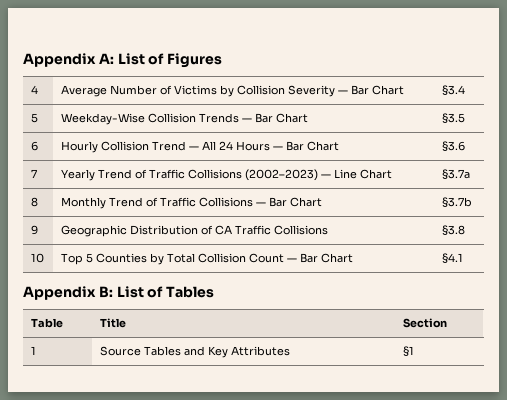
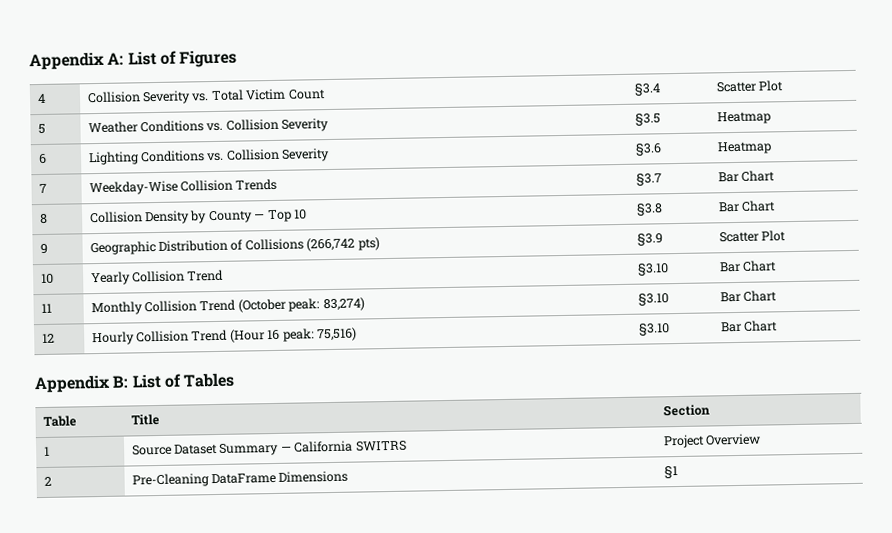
[60,85,404,97] Average Number of Victims by Collision Severity — Bar Chart -> [86,88,326,105] Collision Severity vs. Total Victim Count
[30,113,38,123] // 5 -> [715,80,785,93] [37,123,46,135] [87,117,330,134] [634,113,661,127] [716,111,771,125] [37,153,47,165] [87,147,331,166] [634,143,662,157] [716,141,772,155] [38,183,47,194] | Scatter Plot // 5 | Weather Conditions vs. Collision Severity | §3.5 | Heatmap // 6 | Lighting Conditions vs. Collision Severity | §3.6 | Heatmap // 7
[241,113,308,123] [441,113,465,123] [30,141,38,151] [60,141,339,153] [441,141,465,151] [30,169,37,178] [60,169,392,181] [441,169,470,179] [30,197,38,207] [60,197,322,209] [441,197,472,207] — Bar Chart | §3.5 // 6 | Hourly Collision Trend — All 24 Hours — Bar Chart | §3.6 // 7 | Yearly Trend of Traffic Collisions (2002–2023) — Line Chart | §3.7a // 8 | Monthly Trend of Traffic Collisions — Bar Chart | §3.7b -> [635,173,662,187] [717,170,776,183] [39,213,48,225] [89,209,307,225] [635,203,663,217] [717,200,777,213] | §3.7 | Bar Chart // 8 | Collision Density by County — Top 10 | §3.8 | Bar Chart
[214,225,328,235] [441,225,465,235] [30,253,44,263] [60,253,353,265] [441,253,463,263] CA Traffic Collisions | §3.8 // 10 | Top 5 Counties by Total Collision Count — Bar Chart | §4.1 -> [244,237,380,252] [636,233,663,247] [718,230,787,243] [40,273,54,285] [90,269,225,286] [636,263,669,277] [718,260,778,273] [40,303,52,314] [90,297,365,316] [637,293,669,307] [719,290,778,303] [41,333,55,344] [91,327,357,346] [638,323,670,337] [720,320,779,333] Collisions (266,742 pts) | §3.9 | Scatter Plot // 10 | Yearly Collision Trend | §3.10 | Bar Chart // 11 | Monthly Collision Trend (October peak: 83,274) | §3.10 | Bar Chart // 12 | Hourly Collision Trend (Hour 16 peak: 75,516) | §3.10 | Bar Chart
[143,346,290,358] Tables and Key Attributes -> [174,440,407,456] [662,433,762,449] [43,476,52,486] [131,470,349,488] Dataset Summary — California SWITRS | Project Overview // 2 | Pre-Cleaning DataFrame Dimensions

